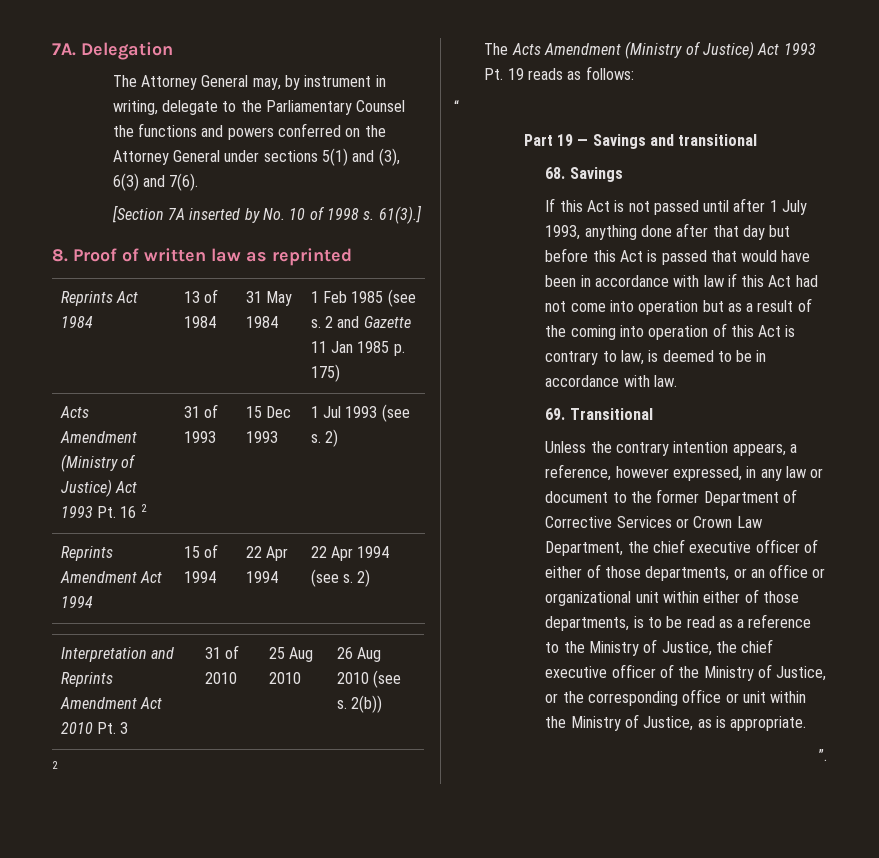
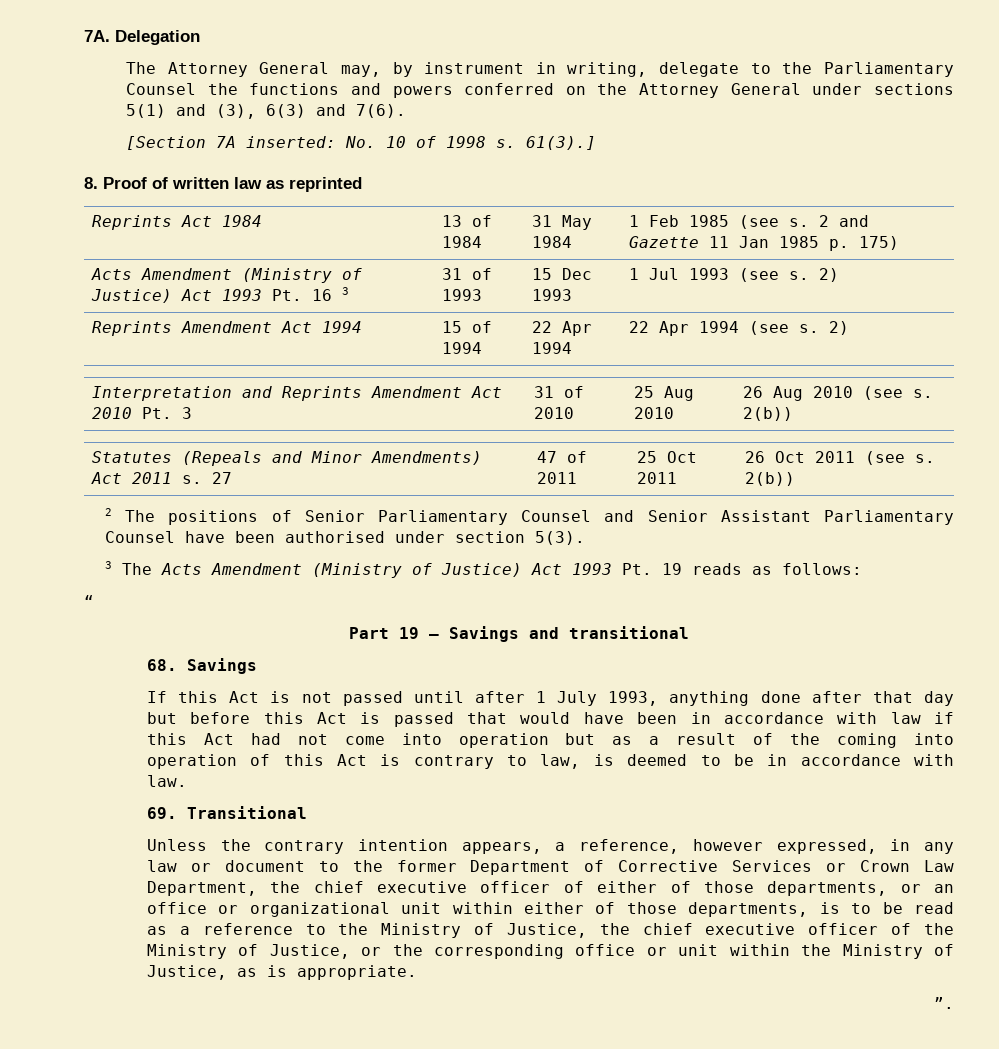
[189,208,260,223] inserted by -> [245,136,336,148] inserted:
[140,504,147,512] 2 -> [342,287,350,295] 3
[52,761,58,769] // 2 // -> [92,451,483,466] [91,472,233,484] [537,451,588,463] [537,472,578,484] [637,451,698,463] [637,472,678,484] [745,451,936,465] [745,472,796,486] [104,508,955,525] [104,531,585,545] [104,561,112,569] // Statutes (Repeals and Minor Amendments) Act 2011 s. 27 | 47 of 2011 | 25 Oct 2011 | 26 Oct 2011 (see s. 2(b)) // 2 The positions of Senior Parliamentary Counsel and Senior Assistant Parliamentary Counsel have been authorised under section 5(3). // 3

